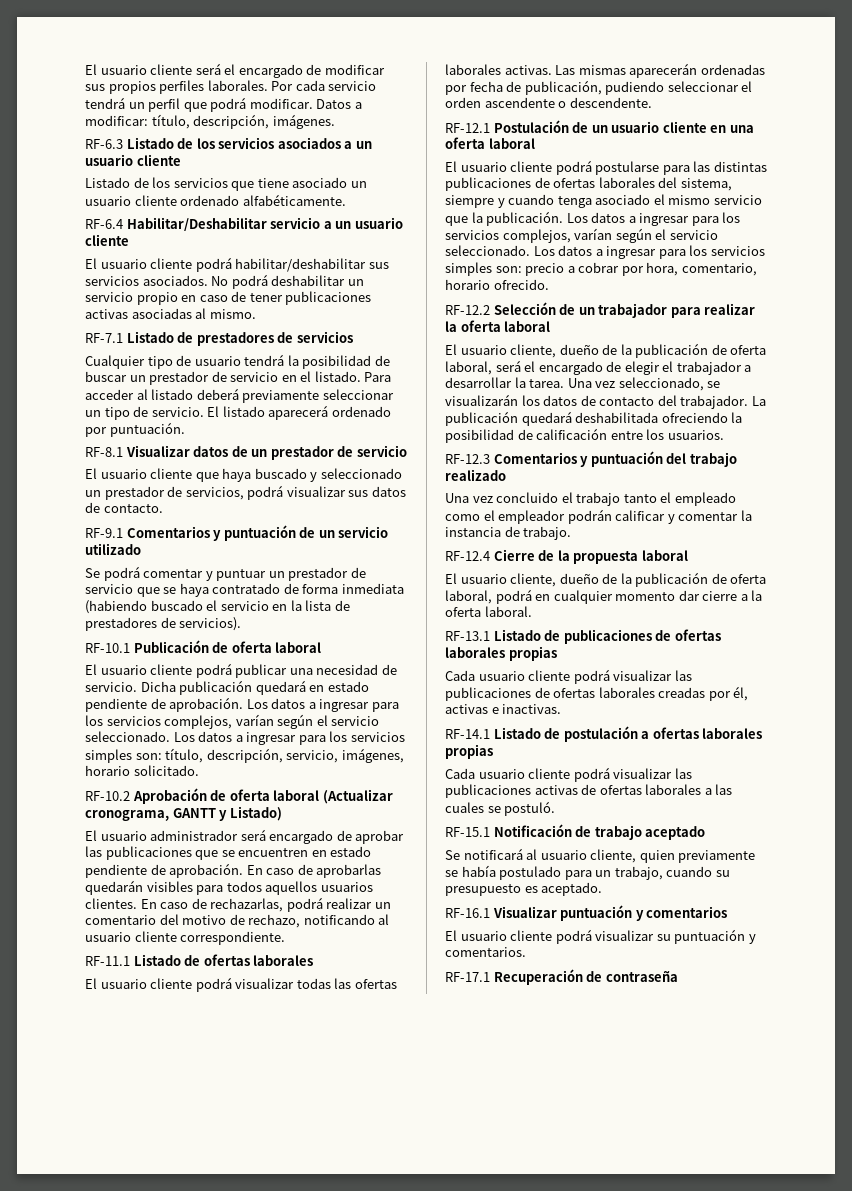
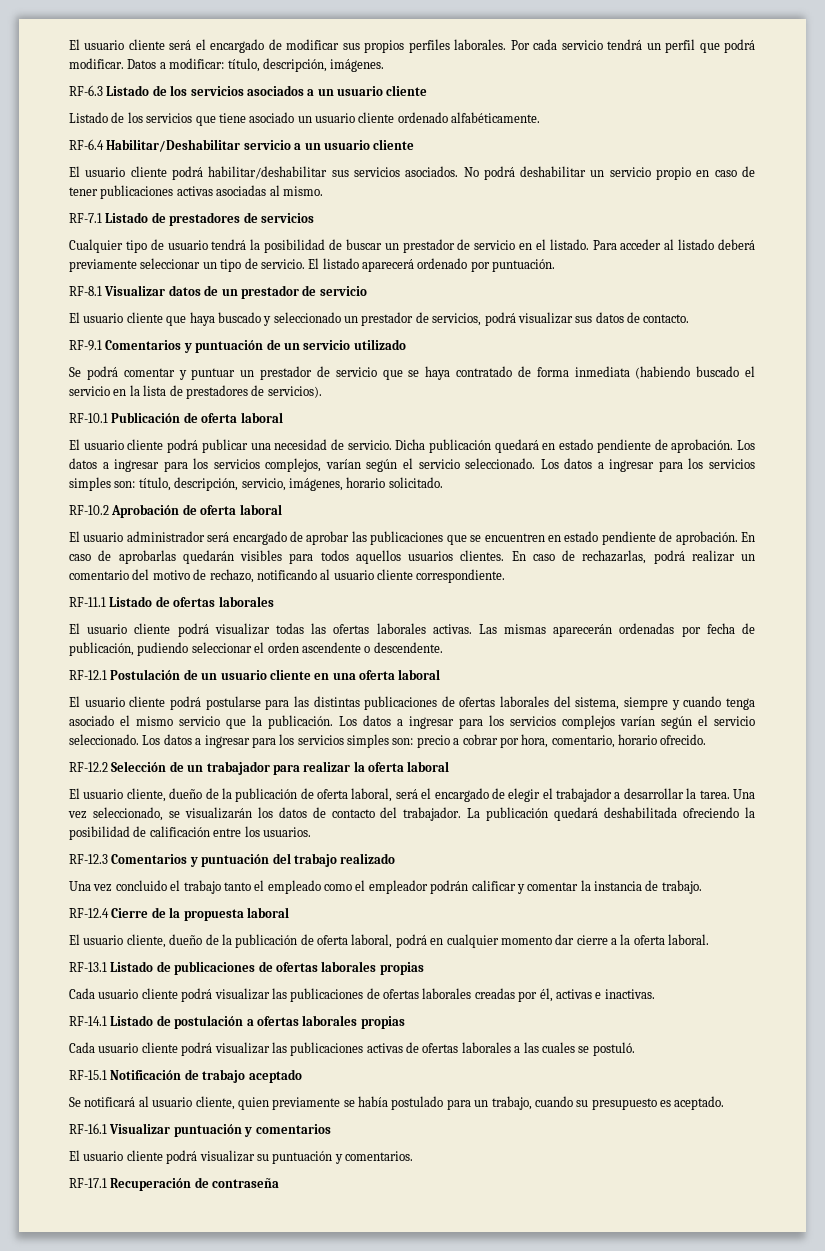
[322,789,393,804] [85,806,282,821] (Actualizar cronograma, GANTT y Listado) -> (282, 509) none
[502,229,571,243] complejos, -> [562,715,615,729] complejos

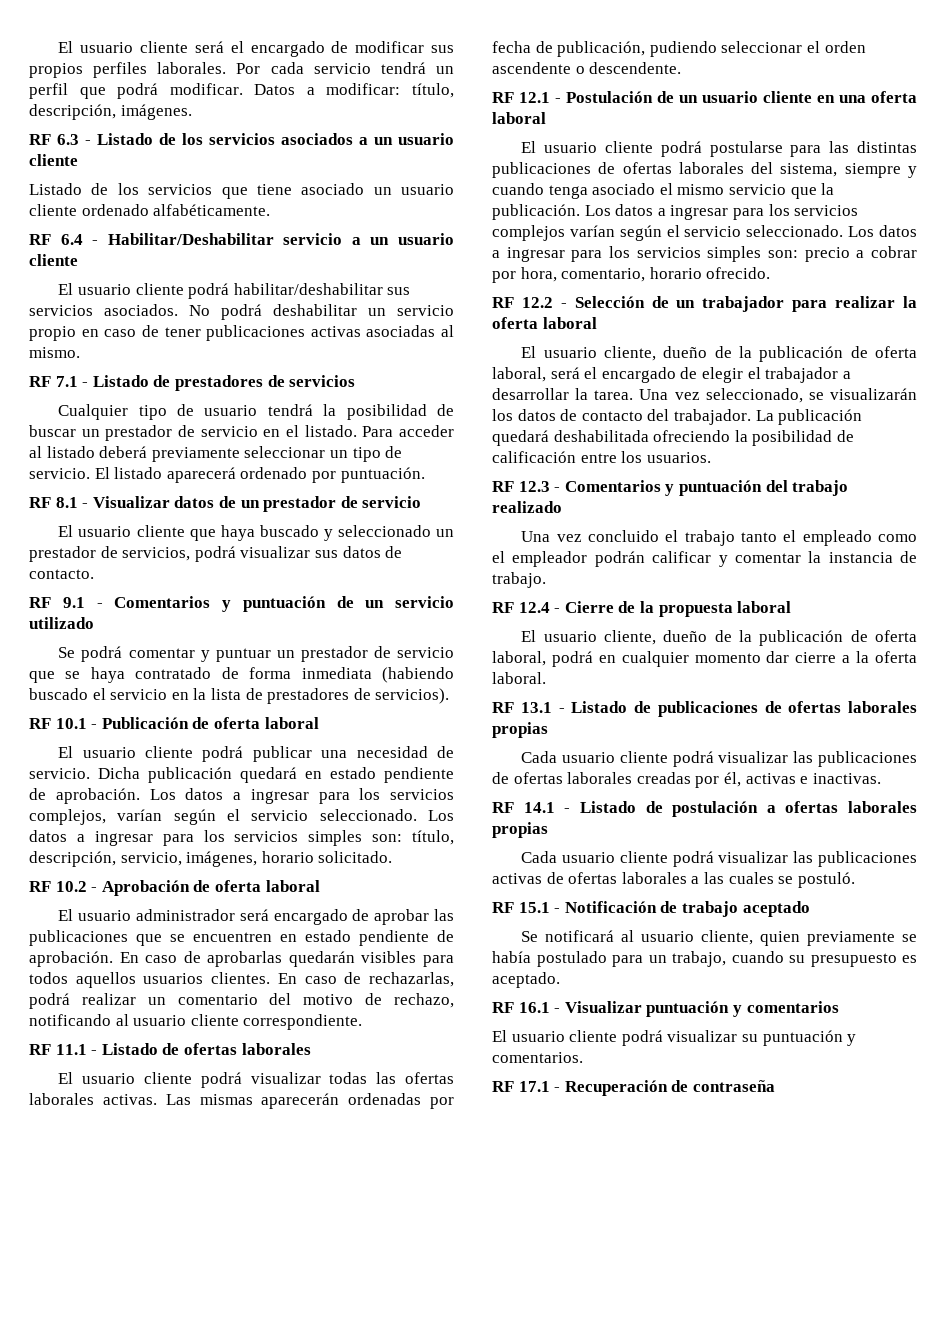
[69,85,103,96] RF-6.3 -> [29,134,91,145] RF 6.3 -
[69,139,104,150] RF-6.4 -> [29,234,99,245] RF 6.4 -
[69,213,102,223] RF-7.1 -> [29,376,89,387] RF 7.1 -
[69,286,102,296] RF-8.1 -> [29,497,89,508] RF 8.1 -
[69,340,102,351] RF-9.1 -> [29,597,103,608] RF 9.1 -
[69,413,108,423] RF-10.1 -> [29,718,98,729] RF 10.1 -
[69,505,109,515] RF-10.2 -> [29,881,98,892] RF 10.2 -
[69,597,106,607] RF-11.1 -> [29,1044,98,1055] RF 11.1 -
[69,670,107,680] RF-12.1 -> [492,92,561,103] RF 12.1 -
[69,762,108,772] RF-12.2 -> [492,297,567,308] RF 12.2 -
[69,854,108,864] RF-12.3 -> [492,481,561,492] RF 12.3 -
[69,908,109,918] RF-12.4 -> [492,602,561,613] RF 12.4 -
[69,962,107,972] RF-13.1 -> [492,702,565,713] RF 13.1 -
[69,1016,107,1026] RF-14.1 -> [492,802,571,813] RF 14.1 -
[69,1070,107,1080] RF-15.1 -> [492,902,561,913] RF 15.1 -
[69,1123,107,1134] RF-16.1 -> [492,1002,561,1013] RF 16.1 -
[69,1178,107,1188] RF-17.1 -> [492,1081,561,1092] RF 17.1 -

